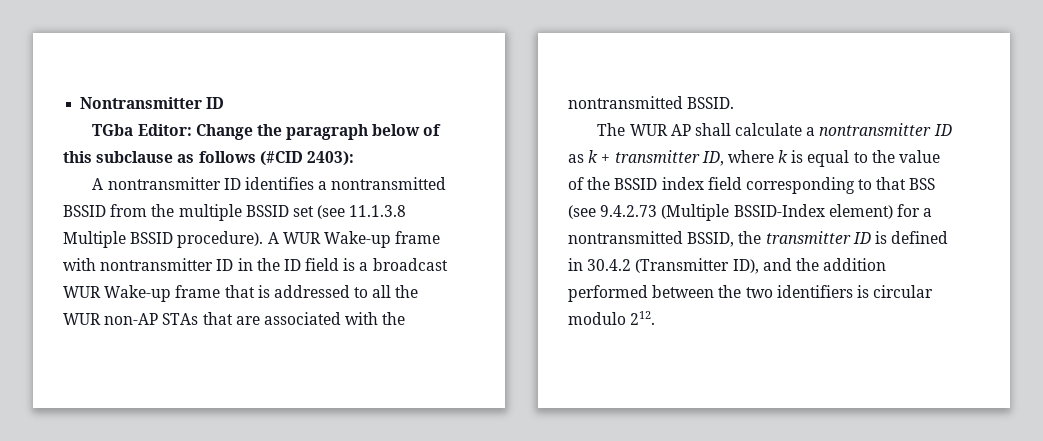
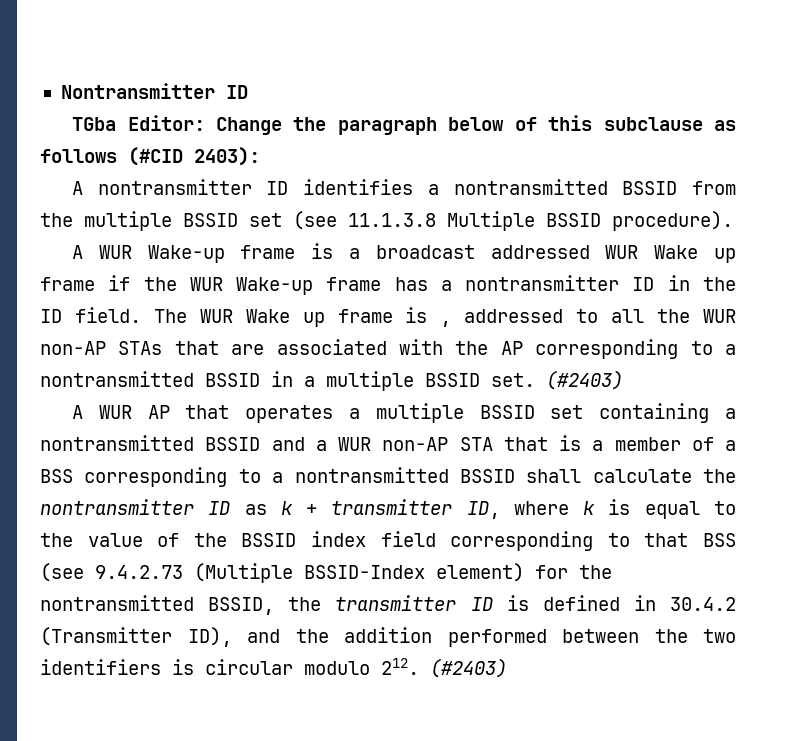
(264, 239) none -> (733, 221) //
[63,258,96,271] with -> [311,243,736,263] [40,275,452,295] is a broadcast addressed WUR Wake up frame if the WUR Wake-up frame has a
[305,258,448,271] [63,285,270,302] field is a broadcast WUR Wake-up frame that is -> [74,307,452,327] field. The WUR Wake up frame is ,
[568,96,735,109] [597,123,691,136] nontransmitted BSSID. // The WUR AP -> [500,339,736,359] [40,370,623,391] [72,403,736,423] [40,435,736,451] [40,467,515,487] AP corresponding to a nontransmitted BSSID in a multiple BSSID set. (#2403) // A WUR AP that operates a multiple BSSID set containing a nontransmitted BSSID and a WUR non-AP STA that is a member of a BSS corresponding to a nontransmitted BSSID
[806,127,816,136] a -> [703,469,736,483] the
[923,208,933,217] a -> [579,565,612,579] the
(656, 318) none -> [430,658,507,678] (#2403)

